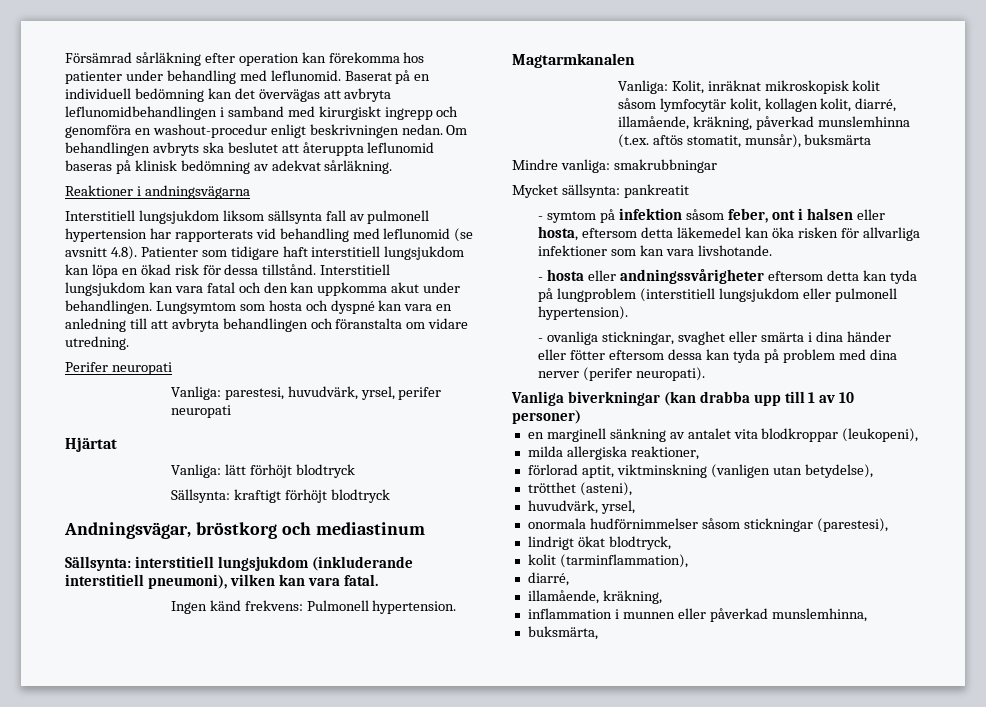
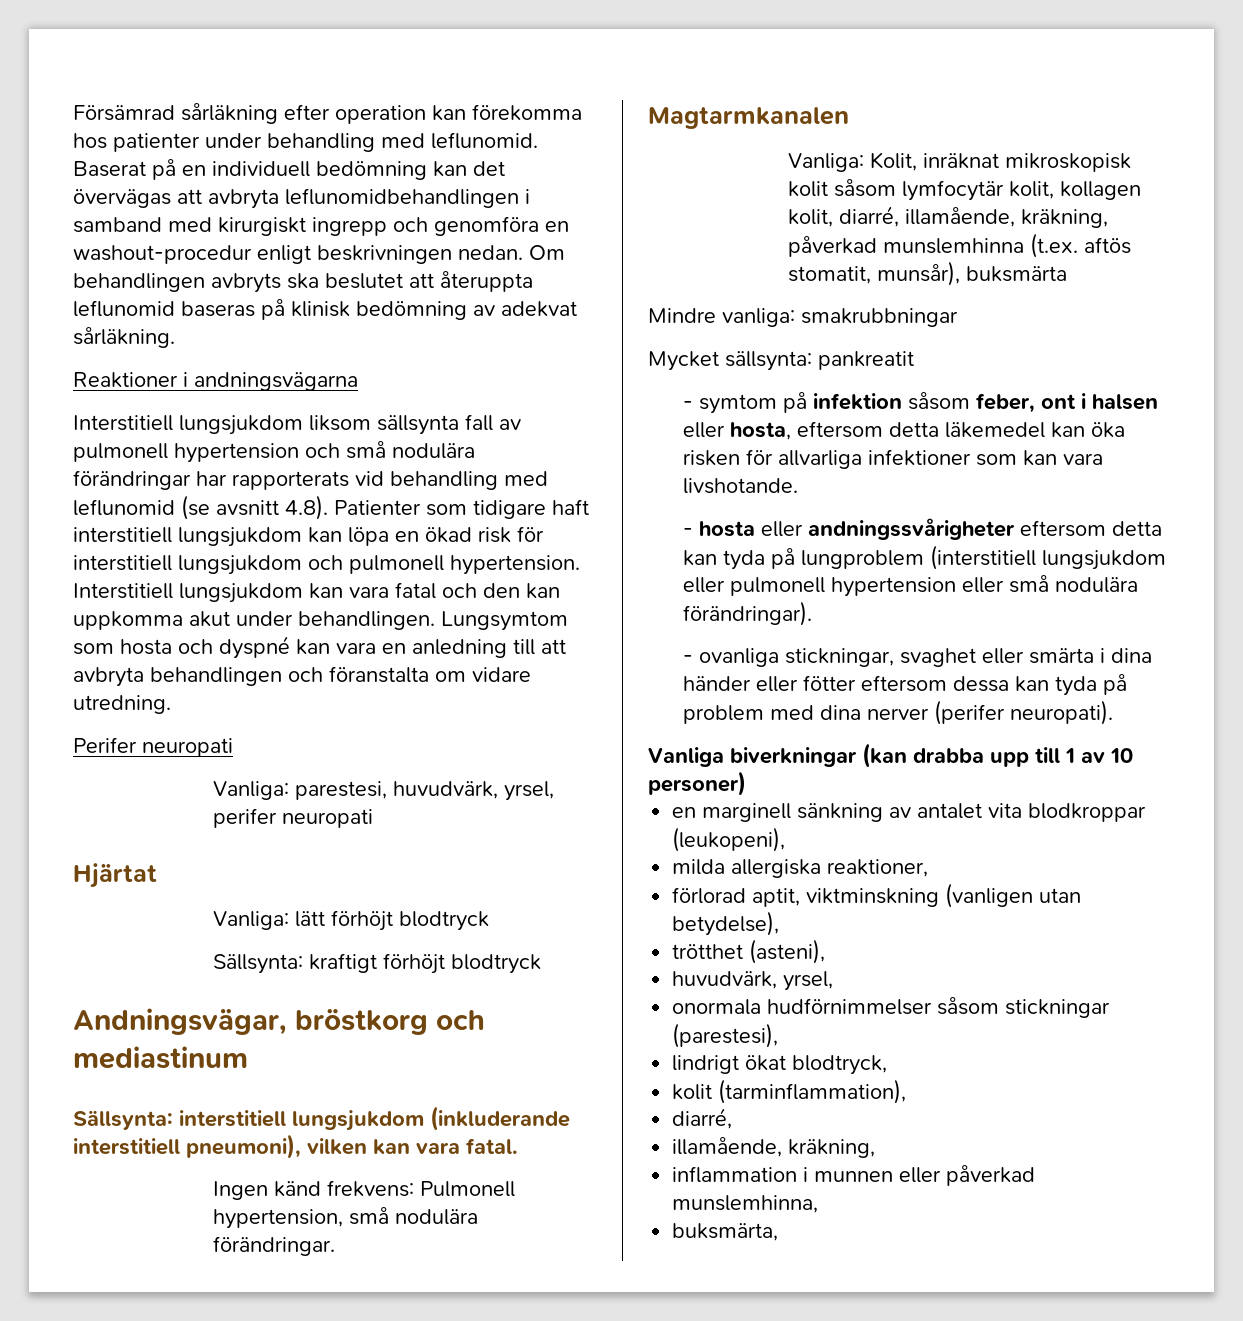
(147, 235) none -> [305,441,475,459] [73,470,191,490] och små nodulära förändringar
[224,264,317,275] dessa tillstånd. -> [73,555,580,575] interstitiell lungsjukdom och pulmonell hypertension.
[372,600,457,614] hypertension. -> [212,1207,478,1229] [212,1236,335,1256] hypertension, små nodulära förändringar.
[538,306,629,320] hypertension). -> [830,575,1138,597] [682,601,812,626] hypertension eller små nodulära förändringar).

